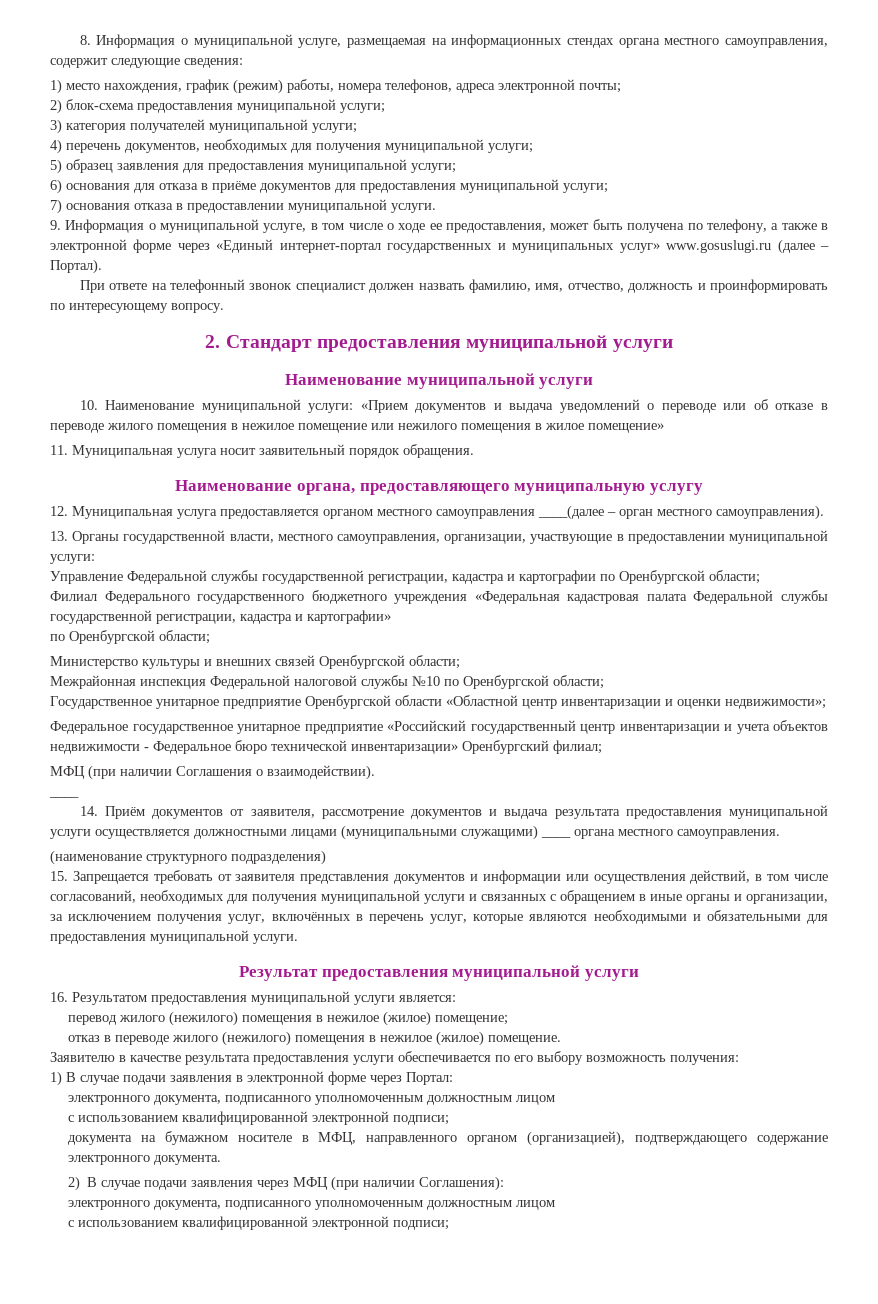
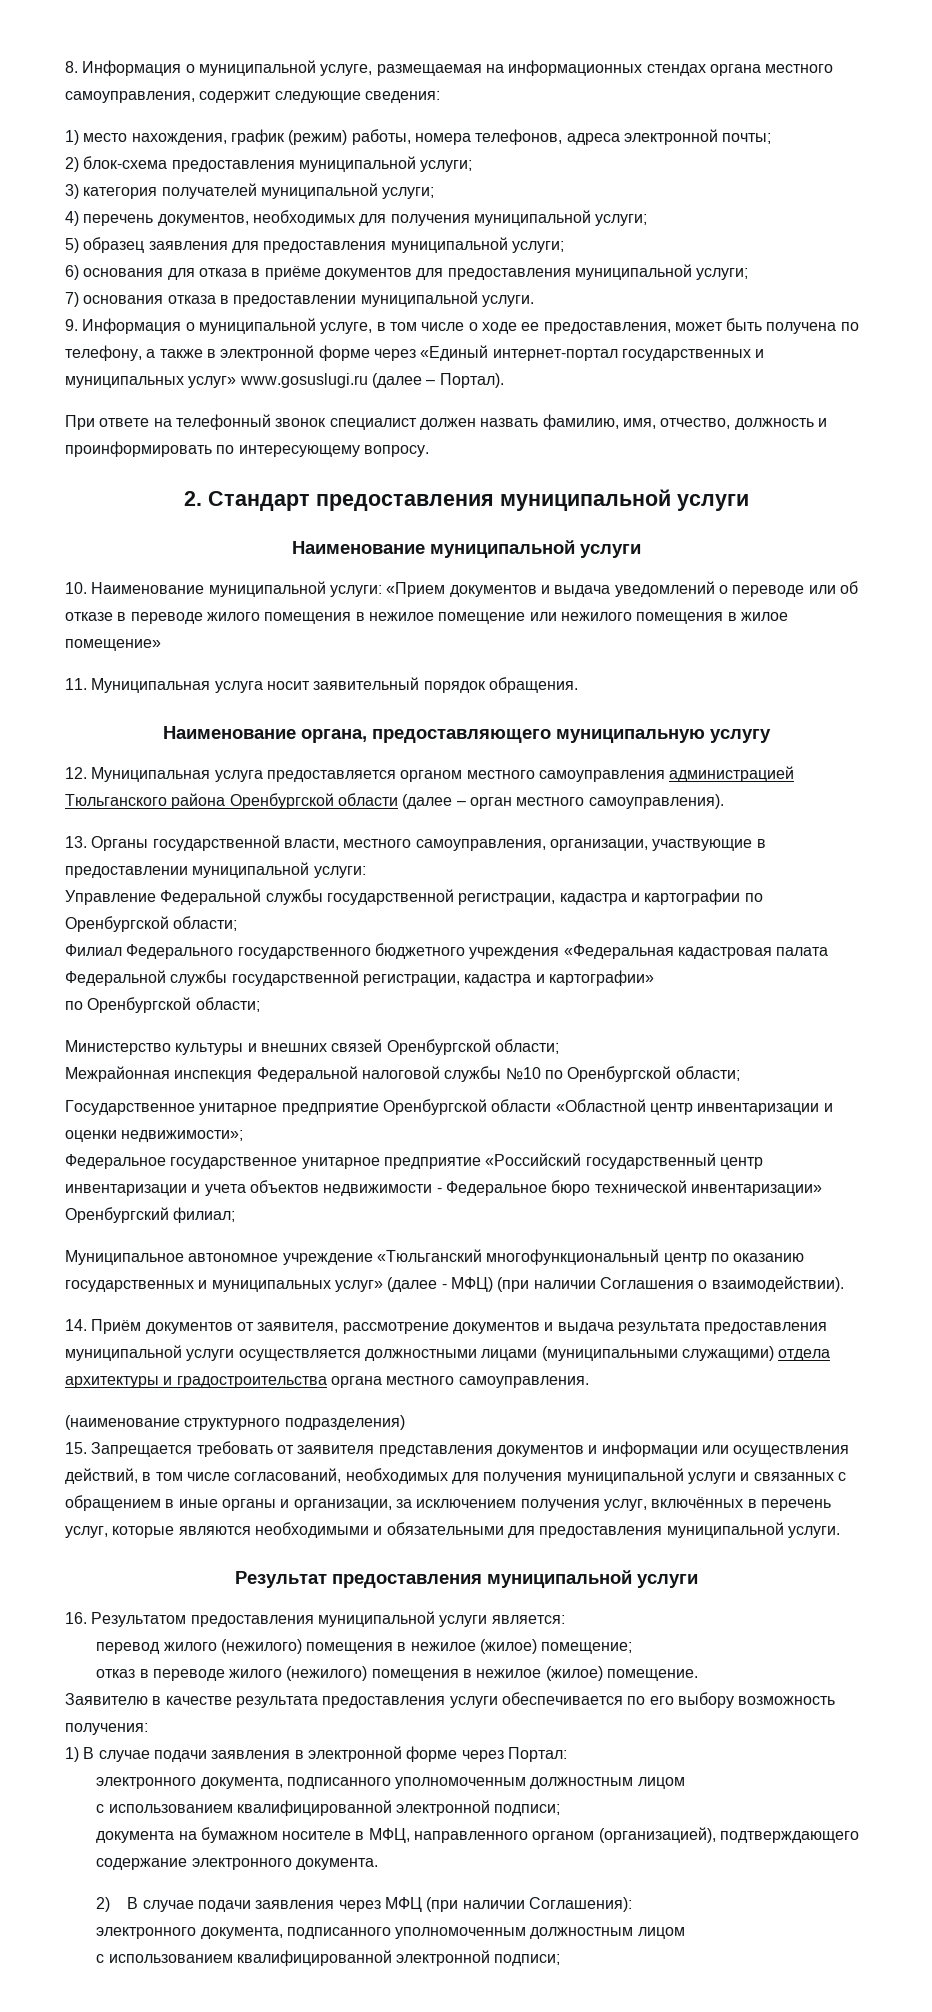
[538,505,604,520] ____(далее -> [669,766,795,782] [65,793,453,809] администрацией Тюльганского района Оренбургской области (далее
[50,766,85,779] МФЦ -> [65,1249,805,1265] [65,1277,493,1292] Муниципальное автономное учреждение «Тюльганский многофункциональный центр по оказанию государственных и муниципальных услуг» (далее - МФЦ)
[49,796,79,798] // ____ -> (844, 1284) none
[541,836,571,838] ____ -> [778,1349,831,1361] [65,1376,327,1388] отдела архитектуры и градостроительства

